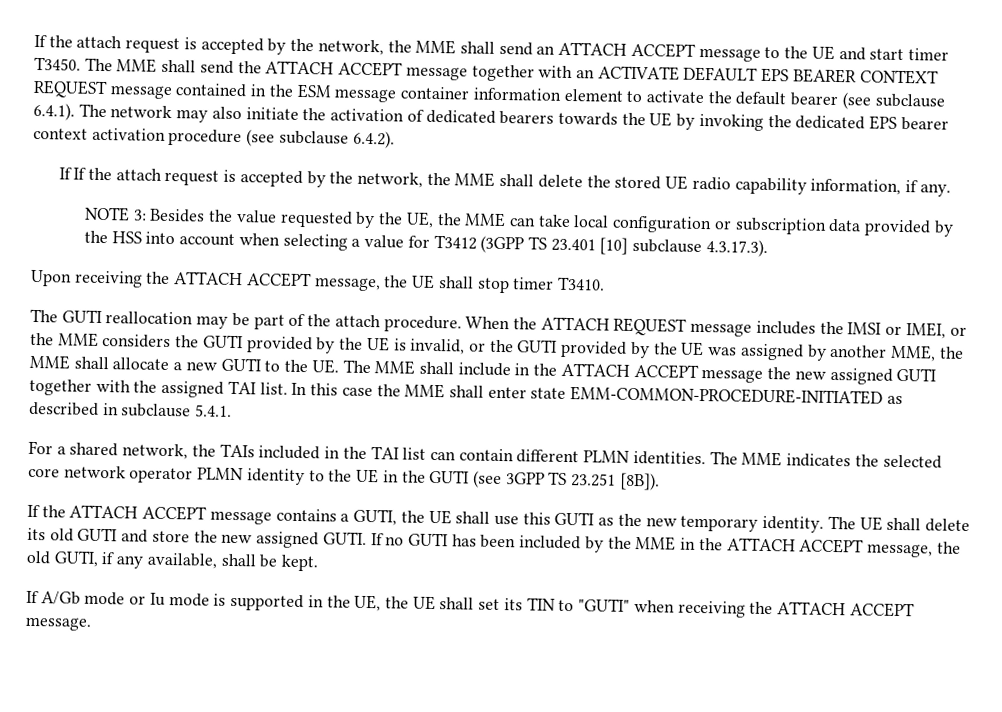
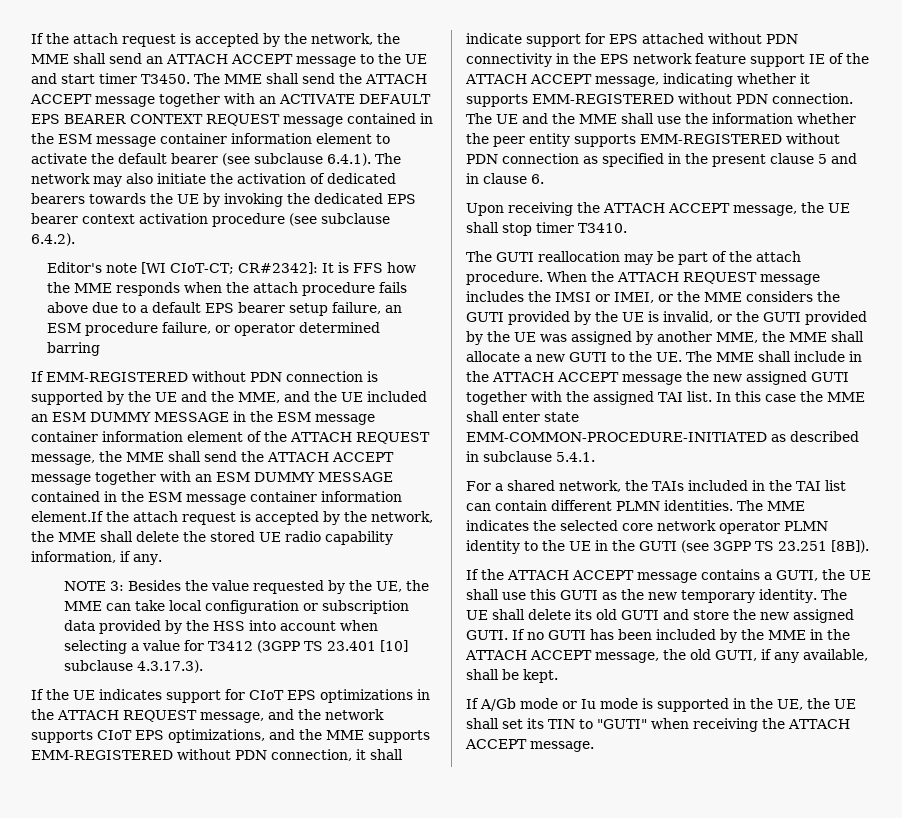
[58,167,87,180] If If -> [47,262,417,274] [47,282,408,296] [47,302,403,316] [47,322,381,336] [47,342,101,356] [31,371,378,382] [31,391,427,405] [31,411,375,425] [31,431,430,444] [31,451,394,465] [31,471,393,485] [31,491,402,505] [31,511,104,522] Editor's note [WI CIoT-CT; CR#2342]: It is FFS how the MME responds when the attach procedure fails above due to a default EPS bearer setup failure, an ESM procedure failure, or operator determined barring // If EMM-REGISTERED without PDN connection is supported by the UE and the MME, and the UE included an ESM DUMMY MESSAGE in the ESM message container information element of the ATTACH REQUEST message, the MME shall send the ATTACH ACCEPT message together with an ESM DUMMY MESSAGE contained in the ESM message container information element.If
(768, 248) none -> [31,689,430,703] [31,709,384,723] [31,729,430,743] [31,749,403,761] [466,33,798,47] [466,53,869,67] [465,73,810,87] [466,93,853,107] [466,113,856,124] [466,133,840,147] [466,153,857,167] [466,173,544,184] // If the UE indicates support for CIoT EPS optimizations in the ATTACH REQUEST message, and the network supports CIoT EPS optimizations, and the MME supports EMM-REGISTERED without PDN connection, it shall indicate support for EPS attached without PDN connectivity in the EPS network feature support IE of the ATTACH ACCEPT message, indicating whether it supports EMM-REGISTERED without PDN connection. The UE and the MME shall use the information whether the peer entity supports EMM-REGISTERED without PDN connection as specified in the present clause 5 and in clause 6.

